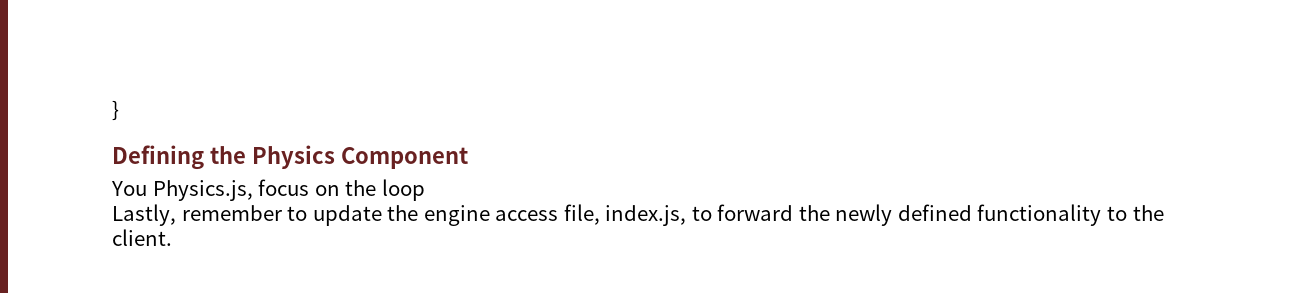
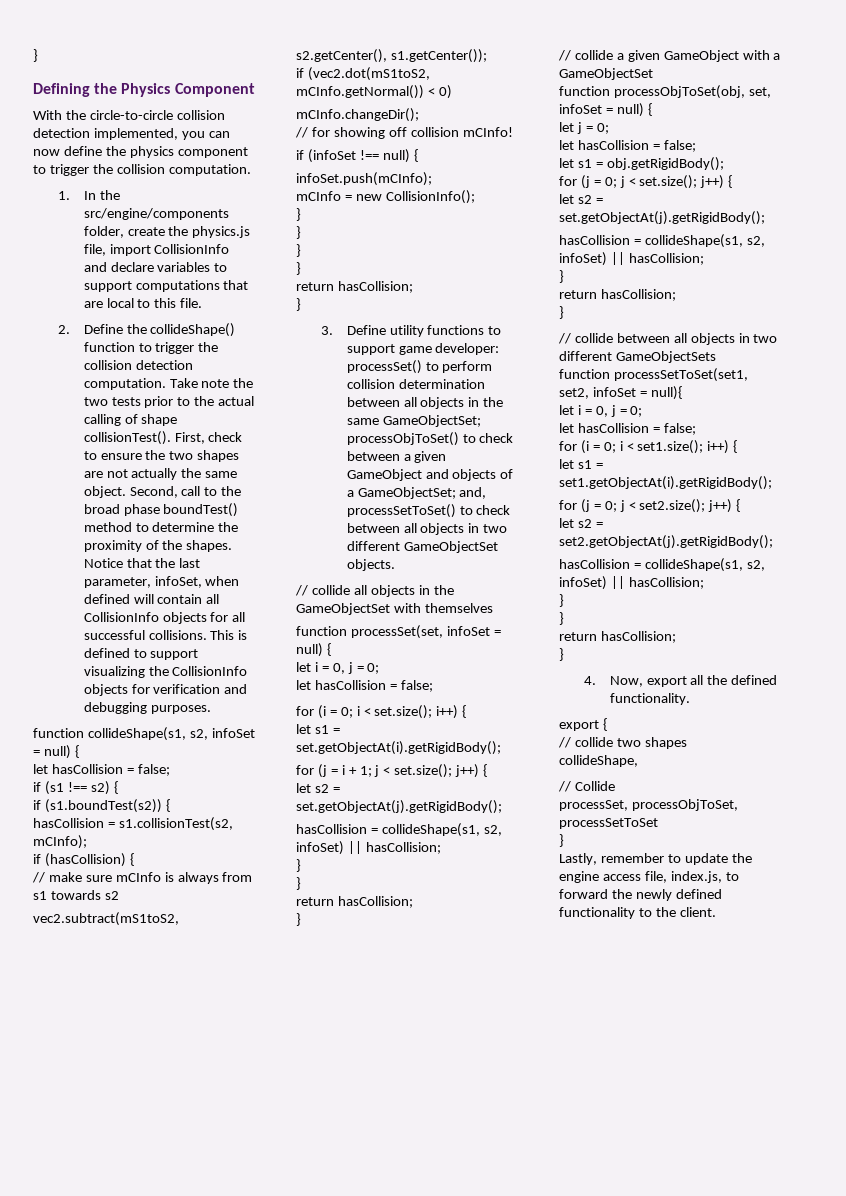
[111,179,425,201] You Physics.js, focus on the loop -> [33,110,225,120] [33,128,230,140] [33,146,248,158] [33,164,251,176] [58,190,120,200] [83,208,229,220] [83,226,251,238] [83,244,230,256] [83,262,228,272] [83,280,249,292] [83,298,203,308] [58,323,236,337] [83,342,219,354] [83,360,193,370] [83,378,254,390] [83,396,255,408] [83,414,178,426] [83,431,243,445] [83,450,240,462] [83,468,238,480] [83,486,242,498] [83,503,239,517] [83,522,239,532] [83,540,233,552] [83,558,201,568] [83,576,240,588] [83,594,220,604] [83,612,246,624] [83,630,248,640] [83,648,199,660] [83,666,248,678] [83,684,248,696] [83,702,211,714] [33,727,255,741] [33,745,80,759] [33,764,170,776] [33,781,119,795] [33,799,171,813] [33,817,233,831] [33,835,87,849] [33,853,135,867] [32,872,253,884] [33,890,119,900] [33,912,179,926] [296,49,487,63] [296,67,430,81] [296,85,452,99] [296,108,419,122] [295,127,513,139] [296,149,419,163] [296,172,432,186] [296,190,475,204] [296,208,301,221] [296,226,301,239] [296,244,301,257] [296,262,301,275] [296,281,413,293] [296,298,301,311] [321,325,502,337] [346,343,500,355] [346,360,493,374] [346,379,485,389] [346,397,504,409] [346,415,481,427] [346,432,514,446] [346,451,447,463] [346,469,514,481] [346,487,487,499] [346,504,511,518] [346,523,508,535] [346,541,498,553] [346,559,395,571] [295,585,454,597] [296,603,493,615] [296,625,501,639] [296,643,332,657] [296,662,380,674] [296,680,433,692] [296,705,468,719] [296,724,340,734] [296,741,501,755] [296,764,489,778] [296,783,340,793] [296,800,502,814] [296,823,502,837] [296,841,441,855] [296,859,301,872] [296,877,301,890] [296,896,413,908] [296,913,301,926] [558,50,781,62] [559,68,653,80] [559,85,771,99] [559,103,653,117] [559,122,609,134] [559,140,696,152] [559,157,724,171] [559,175,734,189] [559,194,603,204] [559,211,765,225] [559,234,765,248] [559,252,704,266] [559,270,564,283] [559,289,676,301] [559,306,564,319] [558,333,778,345] [559,351,716,363] [559,368,748,382] [559,386,683,400] [559,405,643,417] [559,423,696,435] [559,440,739,454] [559,459,603,469] [559,476,772,490] [559,499,742,513] [559,518,603,528] [559,535,773,549] [559,558,765,572] [559,576,704,590] [559,594,564,607] [559,612,564,625] [559,631,676,643] [559,648,564,661] [584,675,778,687] [609,693,690,705] [559,718,608,731] [558,737,687,749] [559,755,638,767] [558,781,615,792] [559,799,738,811] [559,818,658,829] [559,834,564,847] With the circle-to-circle collision detection implemented, you can now define the physics component to trigger the collision computation. // 1. In the src/engine/components folder, create the physics.js file, import CollisionInfo and declare variables to support computations that are local to this file. // 2. Define the collideShape() function to trigger the collision detection computation. Take note the two tests prior to the actual calling of shape collisionTest(). First, check to ensure the two shapes are not actually the same object. Second, call to the broad phase boundTest() method to determine the proximity of the shapes. Notice that the last parameter, infoSet, when defined will contain all CollisionInfo objects for all successful collisions. This is defined to support visualizing the CollisionInfo objects for verification and debugging purposes. // function collideShape(s1, s2, infoSet = null) { // let hasCollision = false; // if (s1 !== s2) { // if (s1.boundTest(s2)) { // hasCollision = s1.collisionTest(s2, mCInfo); // if (hasCollision) { // // make sure mCInfo is always from s1 towards s2 // vec2.subtract(mS1toS2, s2.getCenter(), s1.getCenter()); // if (vec2.dot(mS1toS2, mCInfo.getNormal()) < 0) // mCInfo.changeDir(); // // for showing off collision mCInfo! // if (infoSet !== null) { // infoSet.push(mCInfo); // mCInfo = new CollisionInfo(); // } // } // } // } // return hasCollision; // } // 3. Define utility functions to support game developer: processSet() to perform collision determination between all objects in the same GameObjectSet; processObjToSet() to check between a given GameObject and objects of a GameObjectSet; and, processSetToSet() to check between all objects in two different GameObjectSet objects. // // collide all objects in the GameObjectSet with themselves // function processSet(set, infoSet = null) { // let i = 0, j = 0; // let hasCollision = false; // for (i = 0; i < set.size(); i++) { // let s1 = set.getObjectAt(i).getRigidBody(); // for (j = i + 1; j < set.size(); j++) { // let s2 = set.getObjectAt(j).getRigidBody(); // hasCollision = collideShape(s1, s2, infoSet) || hasCollision; // } // } // return hasCollision; // } // // collide a given GameObject with a GameObjectSet // function processObjToSet(obj, set, infoSet = null) { // let j = 0; // let hasCollision = false; // let s1 = obj.getRigidBody(); // for (j = 0; j < set.size(); j++) { // let s2 = set.getObjectAt(j).getRigidBody(); // hasCollision = collideShape(s1, s2, infoSet) || hasCollision; // } // return hasCollision; // } // // collide between all objects in two different GameObjectSets // function processSetToSet(set1, set2, infoSet = null){ // let i = 0, j = 0; // let hasCollision = false; // for (i = 0; i < set1.size(); i++) { // let s1 = set1.getObjectAt(i).getRigidBody(); // for (j = 0; j < set2.size(); j++) { // let s2 = set2.getObjectAt(j).getRigidBody(); // hasCollision = collideShape(s1, s2, infoSet) || hasCollision; // } // } // return hasCollision; // } // 4. Now, export all the defined functionality. // export { // // collide two shapes // collideShape, // // Collide // processSet, processObjToSet, processSetToSet // }

